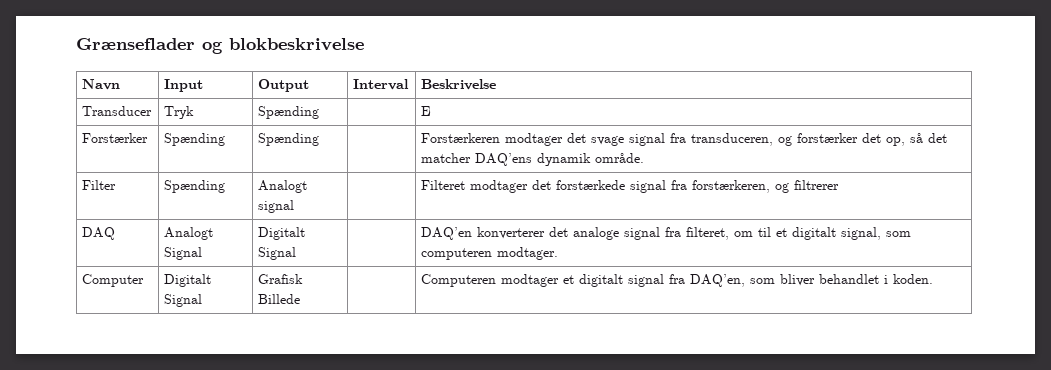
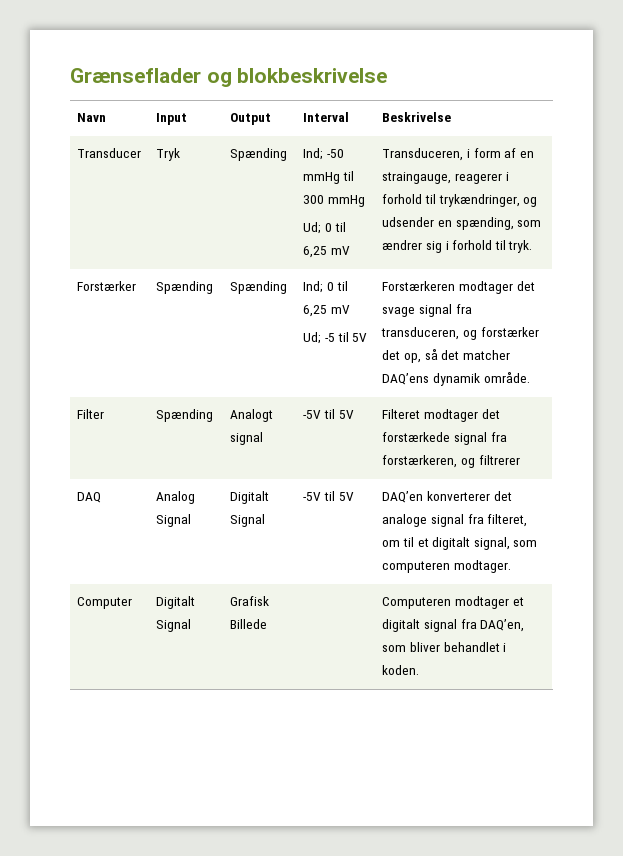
[421,106,432,116] [82,133,149,143] [164,133,226,146] [258,133,320,146] | E // Forstærker | Spænding | Spænding | -> [303,148,344,160] [303,171,354,184] [303,195,365,207] [303,222,346,234] [303,246,350,258] [382,148,534,161] [382,172,509,184] [382,194,538,207] [382,217,542,230] [382,240,533,253] [77,281,137,291] [156,281,214,294] [230,281,288,294] [303,281,348,293] [303,305,350,317] [303,332,368,344] Ind; -50 mmHg til 300 mmHg // Ud; 0 til 6,25 mV | Transduceren, i form af en straingauge, reagerer i forhold til trykændringer, og udsender en spænding, som ændrer sig i forhold til tryk. // Forstærker | Spænding | Spænding | Ind; 0 til 6,25 mV // Ud; -5 til 5V
(295, 206) none -> [303,409,354,419] -5V til 5V
[164,227,214,240] Analogt -> [156,491,196,504] Analog
(297, 253) none -> [303,491,354,501] -5V til 5V

